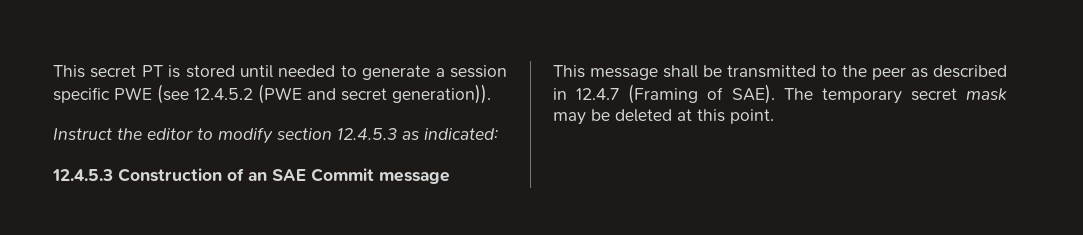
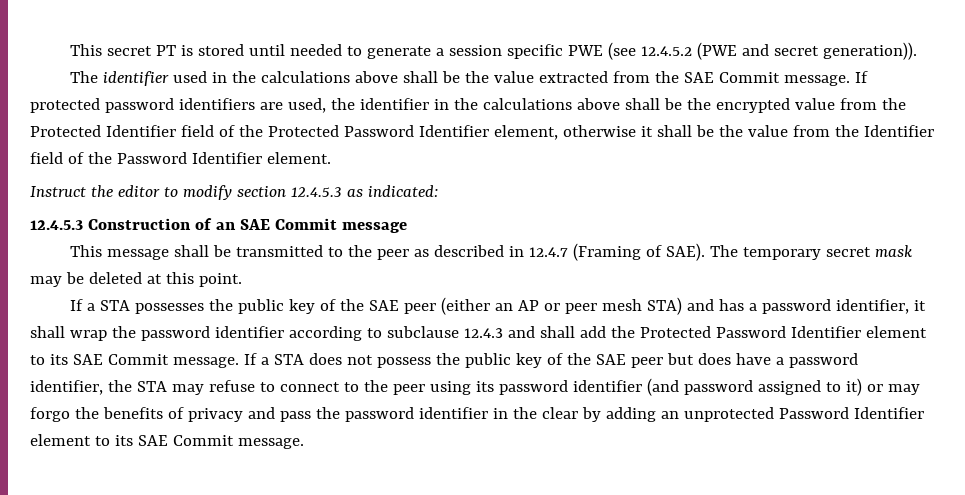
(491, 94) none -> [69,71,868,86] [30,98,906,113] [30,125,934,140] [30,152,331,164] // The identifier used in the calculations above shall be the value extracted from the SAE Commit message. If protected password identifiers are used, the identifier in the calculations above shall be the encrypted value from the Protected Identifier field of the Protected Password Identifier element, otherwise it shall be the value from the Identifier field of the Password Identifier element.
(774, 116) none -> [69,297,926,315] [30,326,927,341] [30,353,858,368] [30,378,920,396] [30,407,924,422] [30,434,304,449] // If a STA possesses the public key of the SAE peer (either an AP or peer mesh STA) and has a password identifier, it shall wrap the password identifier according to subclause 12.4.3 and shall add the Protected Password Identifier element to its SAE Commit message. If a STA does not possess the public key of the SAE peer but does have a password identifier, the STA may refuse to connect to the peer using its password identifier (and password assigned to it) or may forgo the benefits of privacy and pass the password identifier in the clear by adding an unprotected Password Identifier element to its SAE Commit message.

